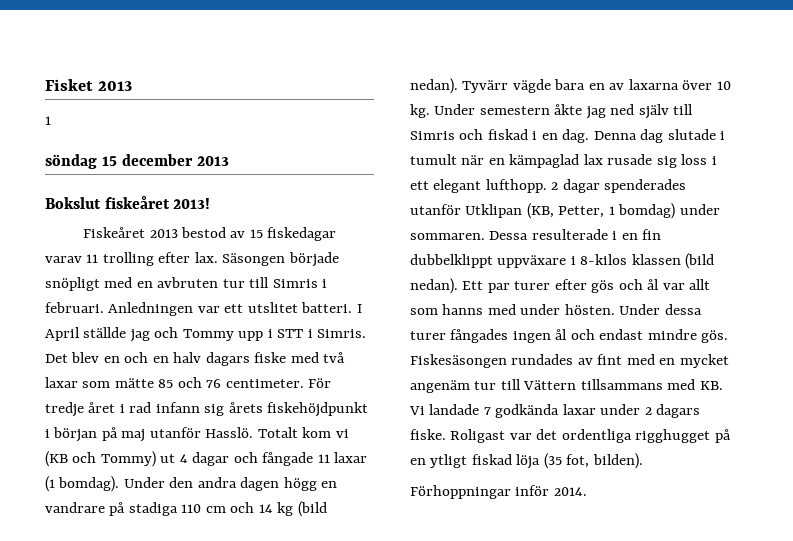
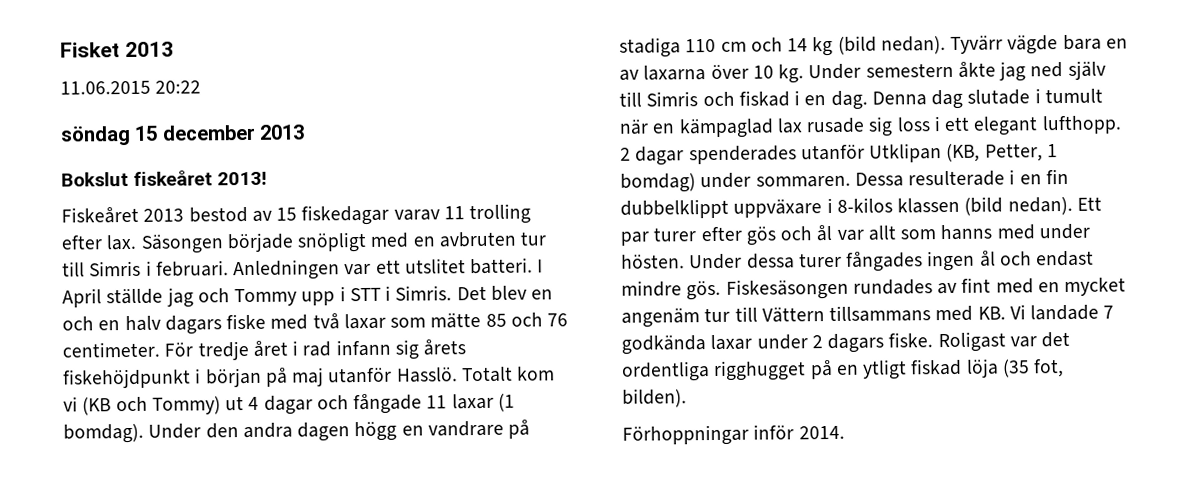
[45,116,51,125] 1 -> [60,80,202,95] 11.06.2015 20:22

